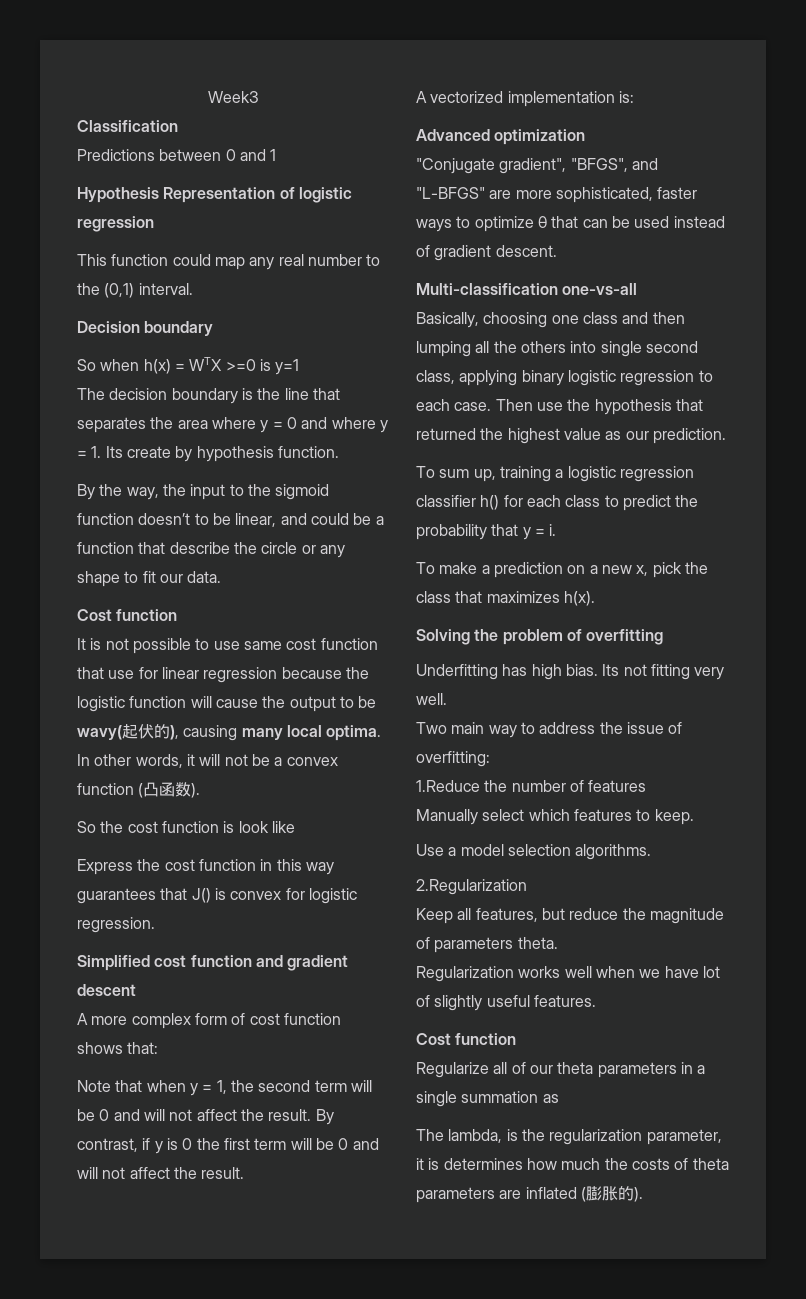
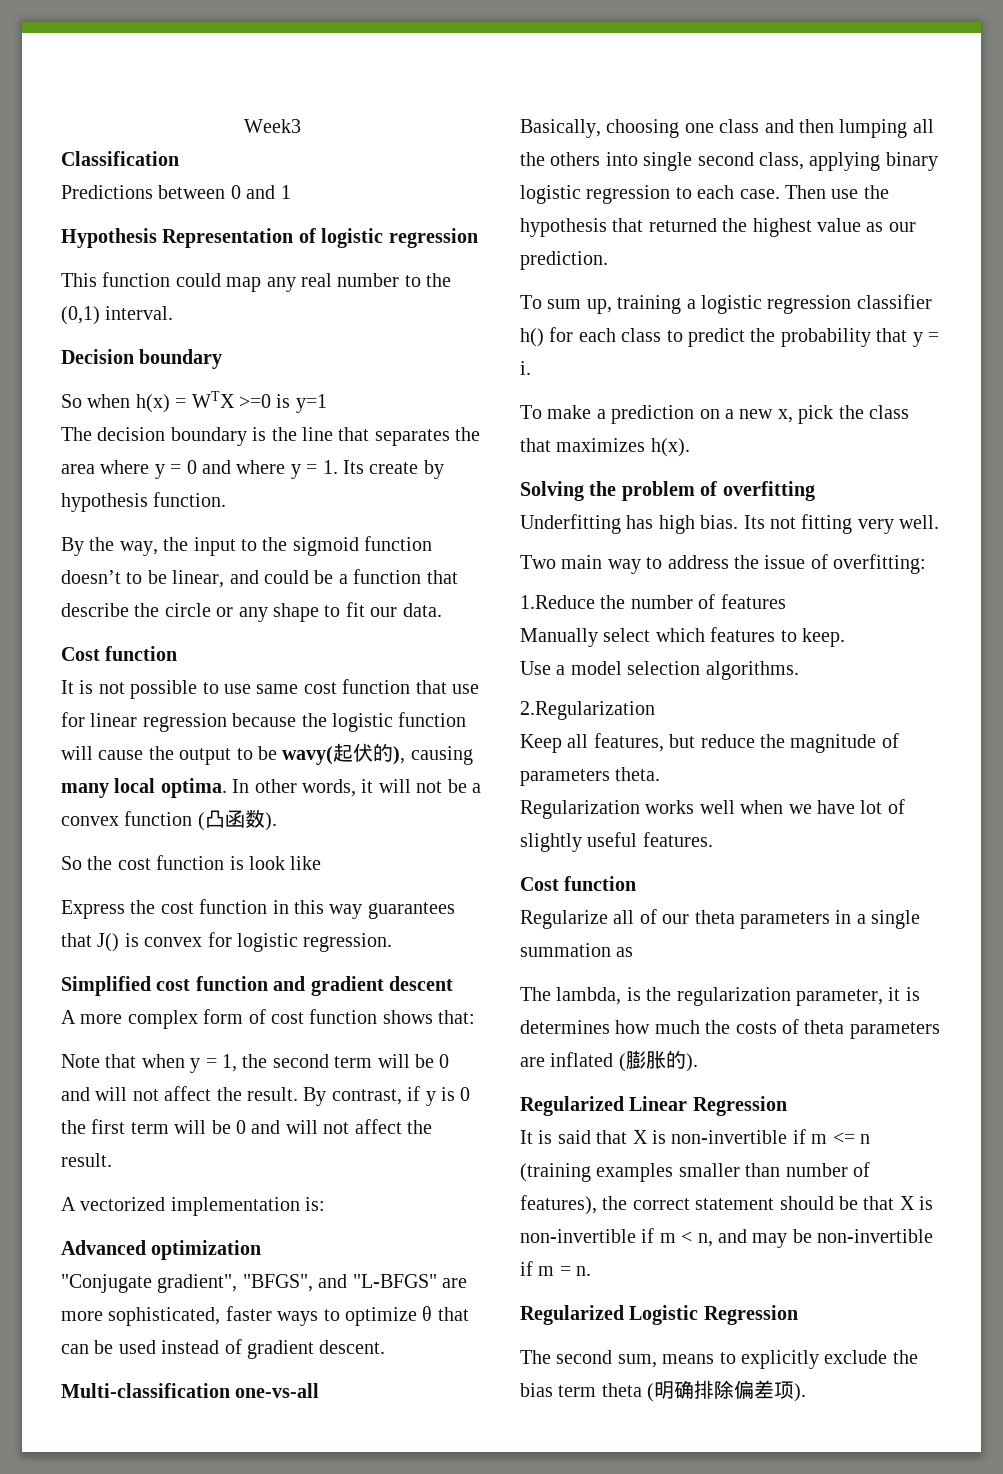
(643, 1194) none -> [520,1096,787,1116] [520,1129,870,1144] [520,1162,870,1182] [520,1195,934,1215] [520,1228,934,1248] [520,1261,592,1276] [520,1305,798,1325] [520,1350,918,1369] [520,1380,807,1402] // Regularized Linear Regression // It is said that X is non-invertible if m <= n (training examples smaller than number of features), the correct statement should be that X is non-invertible if m < n, and may be non-invertible if m = n. // Regularized Logistic Regression // The second sum, means to explicitly exclude the bias term theta (明确排除偏差项).

